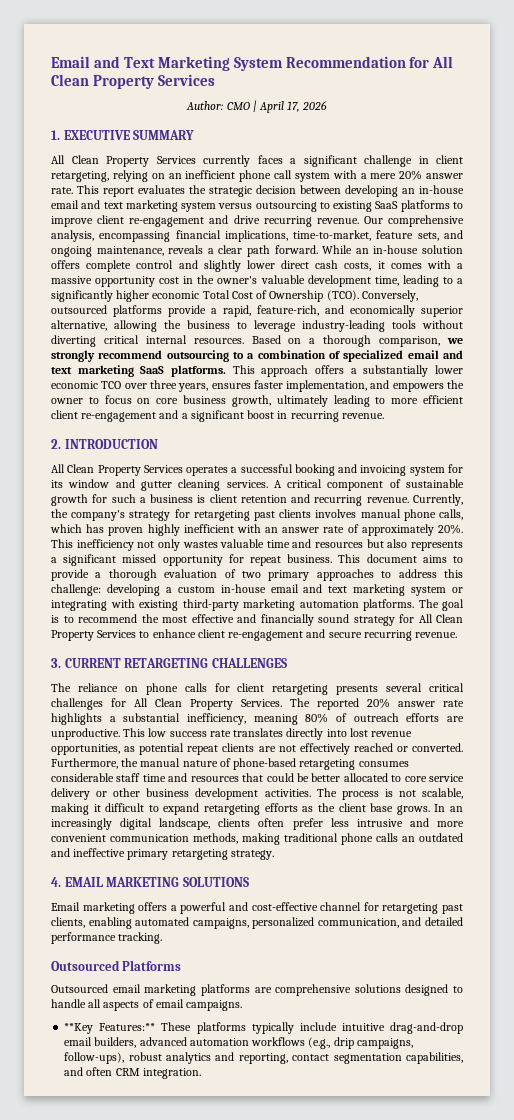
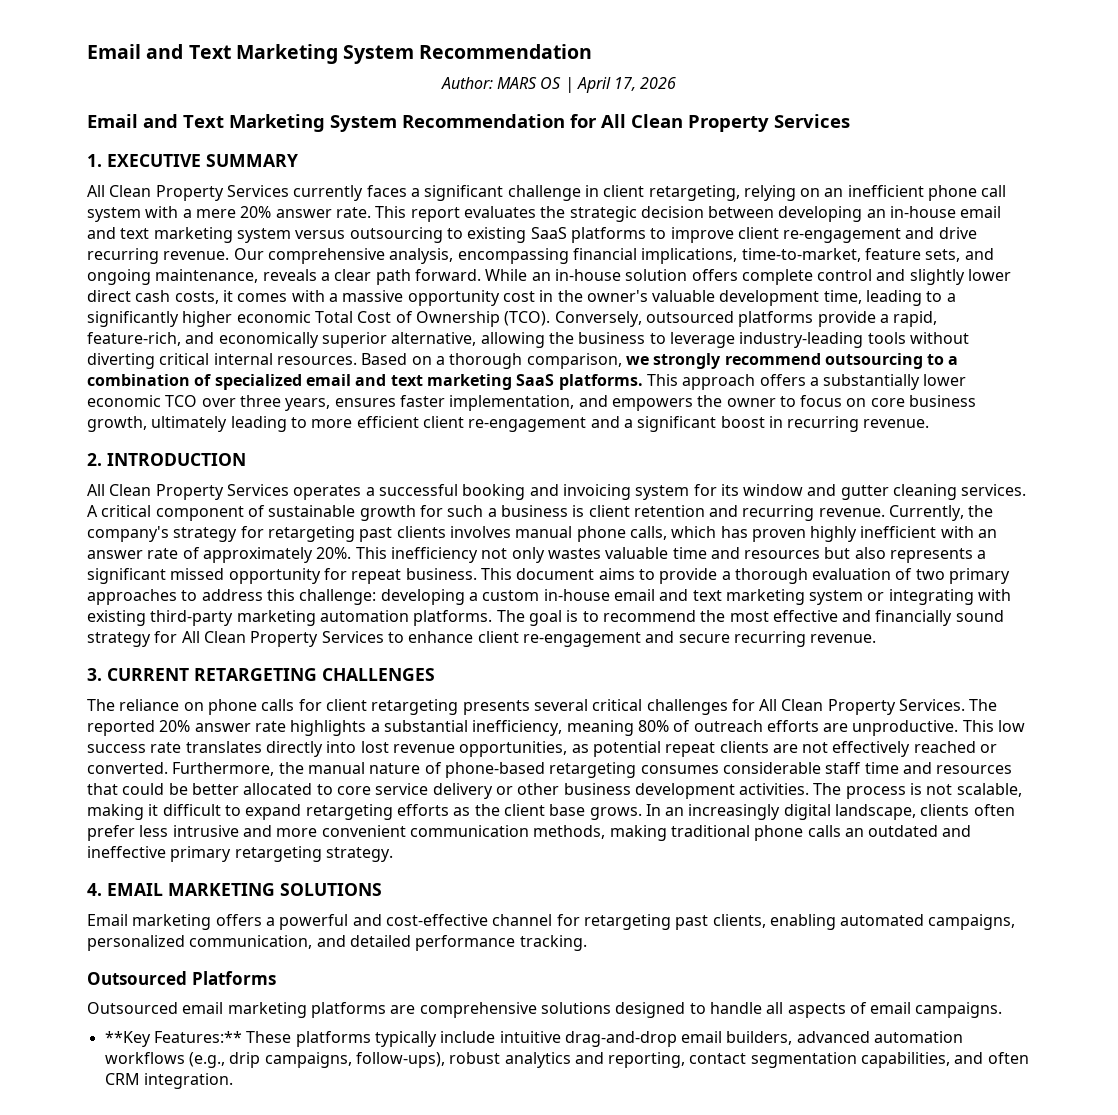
[51,56,454,71] [51,74,215,89] [186,100,327,113] Email and Text Marketing System Recommendation for All Clean Property Services // Author: CMO | April 17, 2026 -> [87,44,593,64] [440,77,677,93] [87,114,850,132] Email and Text Marketing System Recommendation // Author: MARS OS | April 17, 2026 // Email and Text Marketing System Recommendation for All Clean Property Services

